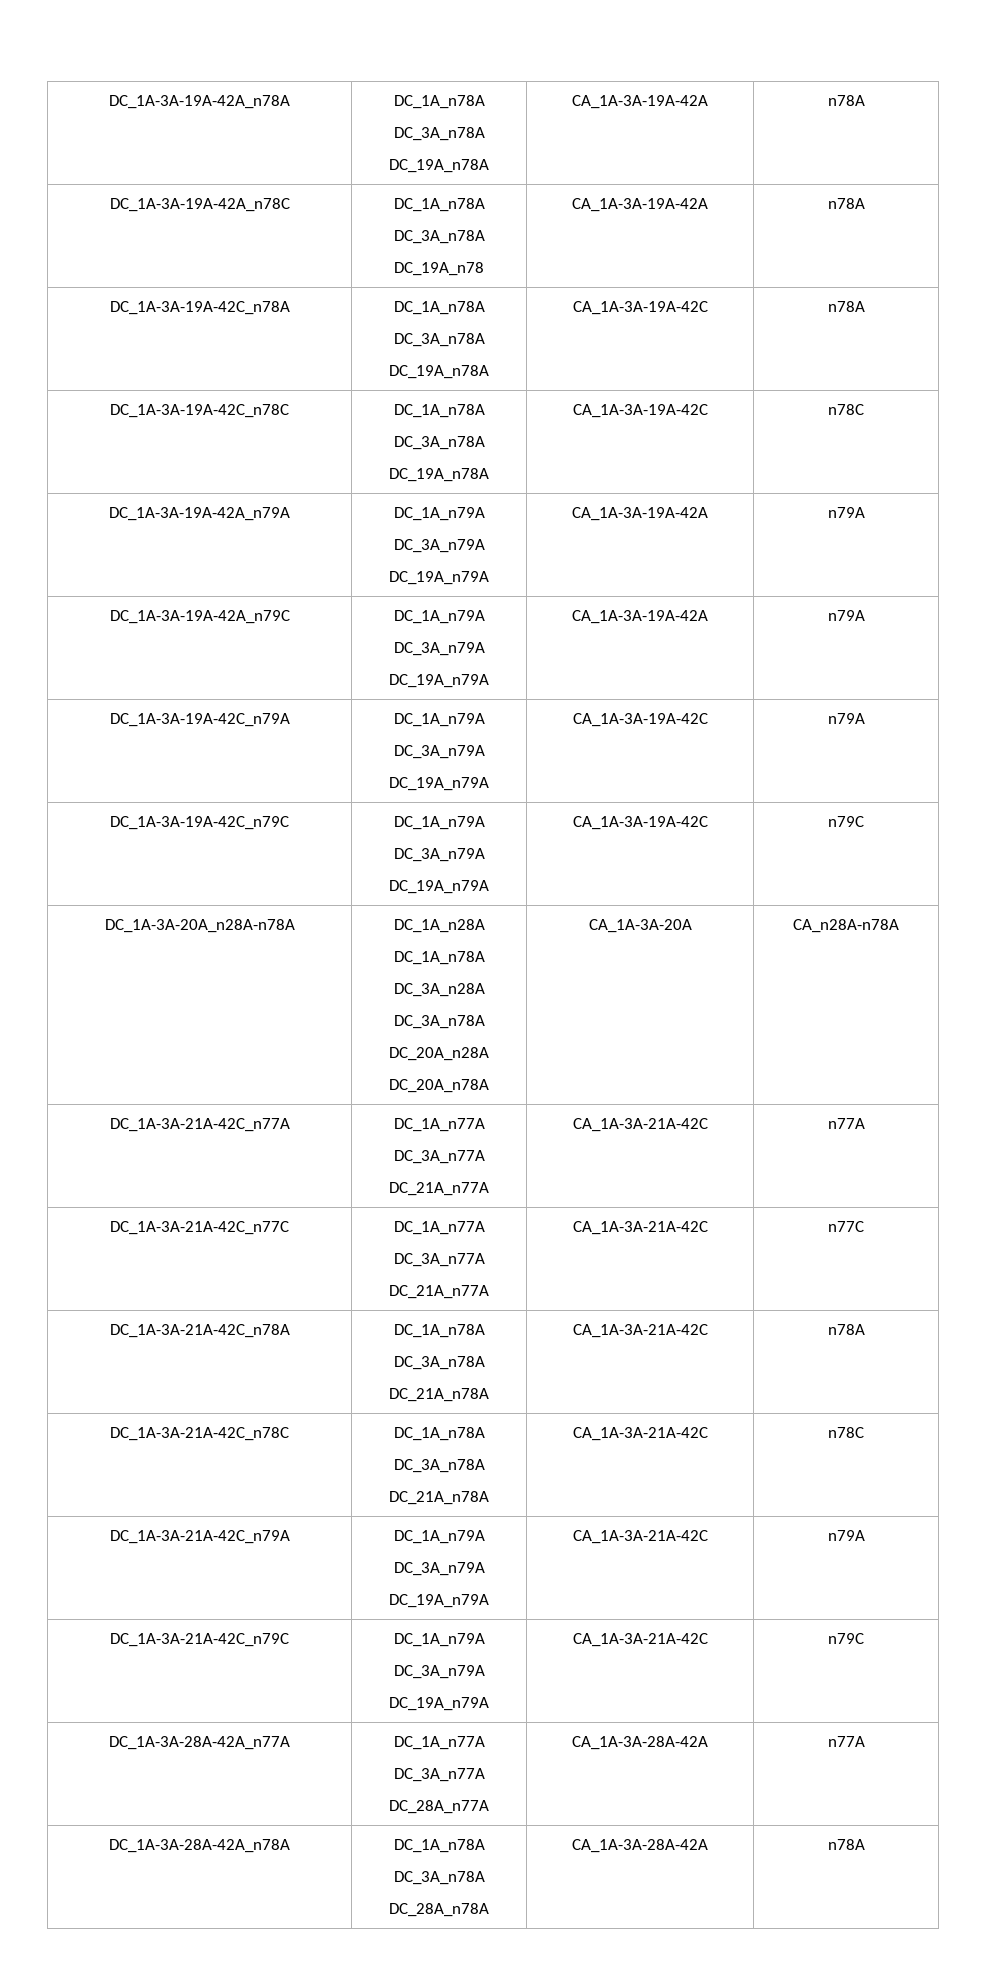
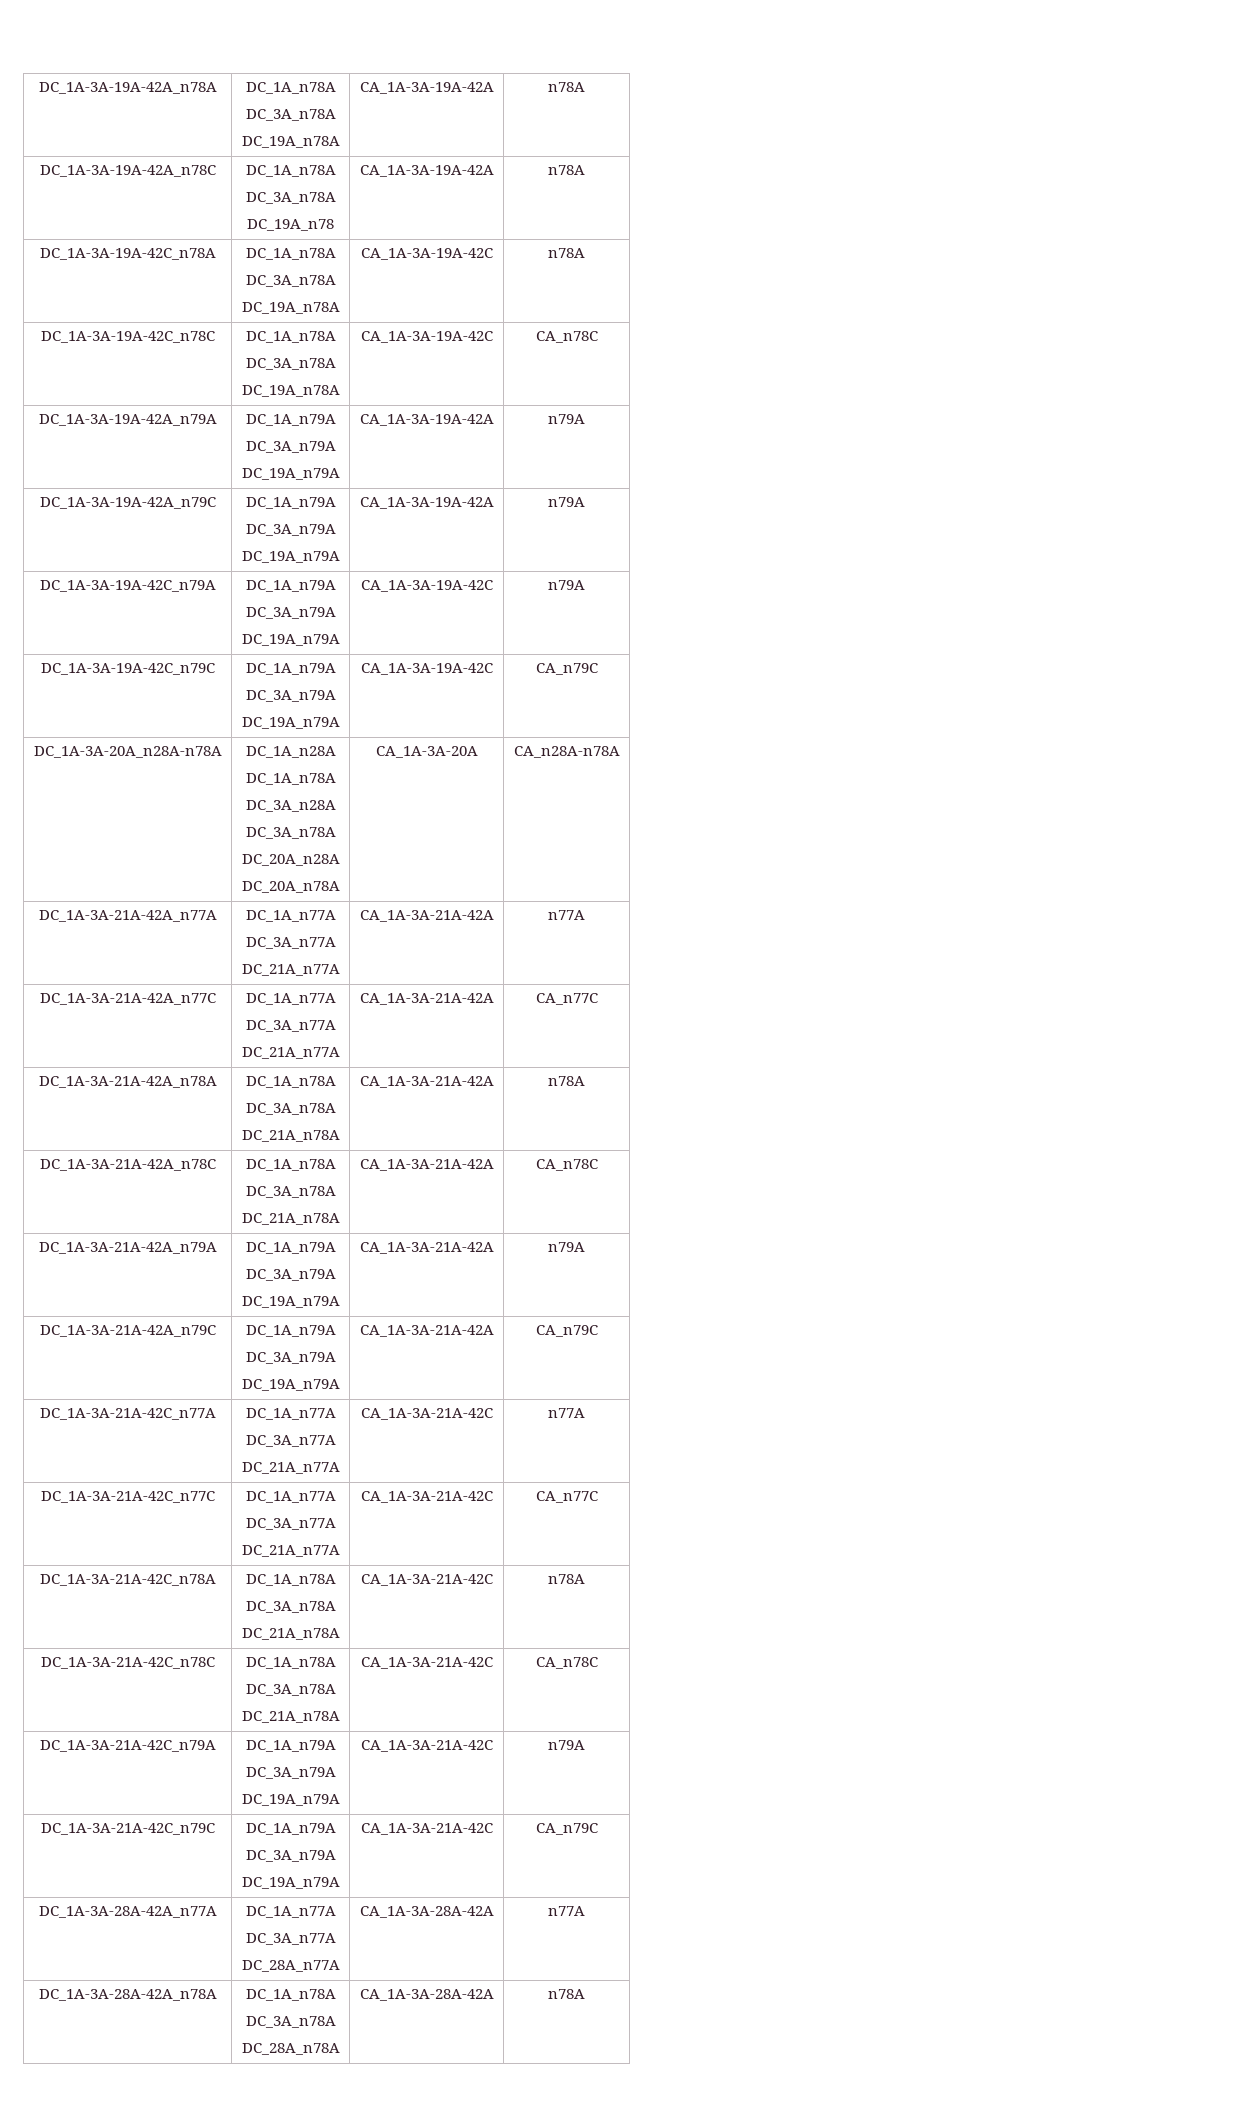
[828,404,864,415] n78C -> [535,331,598,343] CA_n78C
[828,816,864,827] n79C -> [535,663,598,675] CA_n79C
(899, 926) none -> [38,910,217,922] [245,910,336,922] [245,937,336,949] [241,964,340,976] [359,910,494,922] [548,910,585,920] [39,993,216,1005] [245,993,336,1005] [245,1020,336,1032] [241,1047,340,1059] [359,993,494,1005] [535,993,598,1005] [38,1076,217,1088] [245,1076,336,1088] [245,1103,336,1115] [241,1130,340,1142] [359,1076,494,1088] [548,1076,585,1086] [39,1159,216,1171] [245,1159,336,1171] [245,1186,336,1198] [241,1213,340,1225] [359,1159,494,1171] [535,1159,598,1171] [38,1242,217,1254] [245,1242,336,1254] [245,1269,336,1281] [241,1296,340,1308] [359,1242,494,1254] [548,1242,585,1252] [39,1325,216,1337] [245,1325,336,1337] [245,1352,336,1364] [241,1379,340,1391] [359,1325,494,1337] [535,1325,598,1337] // DC_1A-3A-21A-42A_n77A | DC_1A_n77A // DC_3A_n77A // DC_21A_n77A | CA_1A-3A-21A-42A | n77A // DC_1A-3A-21A-42A_n77C | DC_1A_n77A // DC_3A_n77A // DC_21A_n77A | CA_1A-3A-21A-42A | CA_n77C // DC_1A-3A-21A-42A_n78A | DC_1A_n78A // DC_3A_n78A // DC_21A_n78A | CA_1A-3A-21A-42A | n78A // DC_1A-3A-21A-42A_n78C | DC_1A_n78A // DC_3A_n78A // DC_21A_n78A | CA_1A-3A-21A-42A | CA_n78C // DC_1A-3A-21A-42A_n79A | DC_1A_n79A // DC_3A_n79A // DC_19A_n79A | CA_1A-3A-21A-42A | n79A // DC_1A-3A-21A-42A_n79C | DC_1A_n79A // DC_3A_n79A // DC_19A_n79A | CA_1A-3A-21A-42A | CA_n79C
[828,1221,864,1232] n77C -> [535,1491,598,1503] CA_n77C
[828,1427,864,1438] n78C -> [535,1657,598,1669] CA_n78C
[828,1633,864,1644] n79C -> [535,1823,598,1835] CA_n79C

